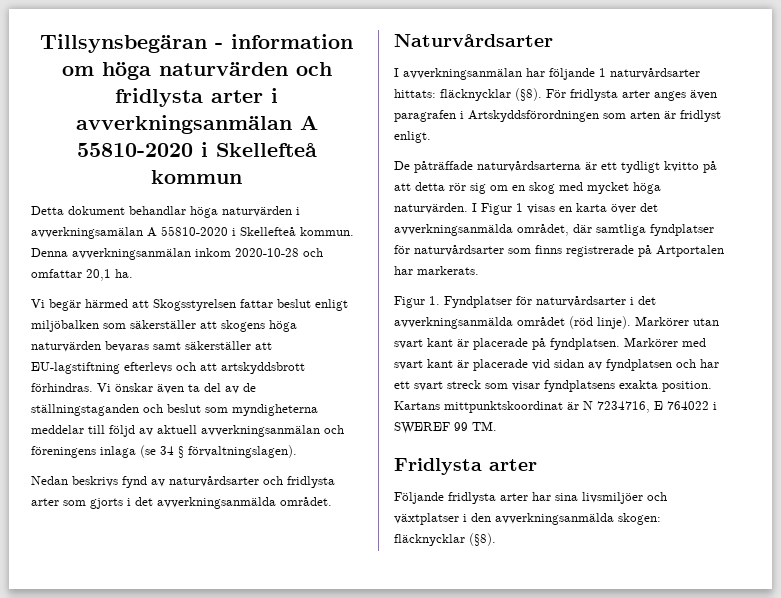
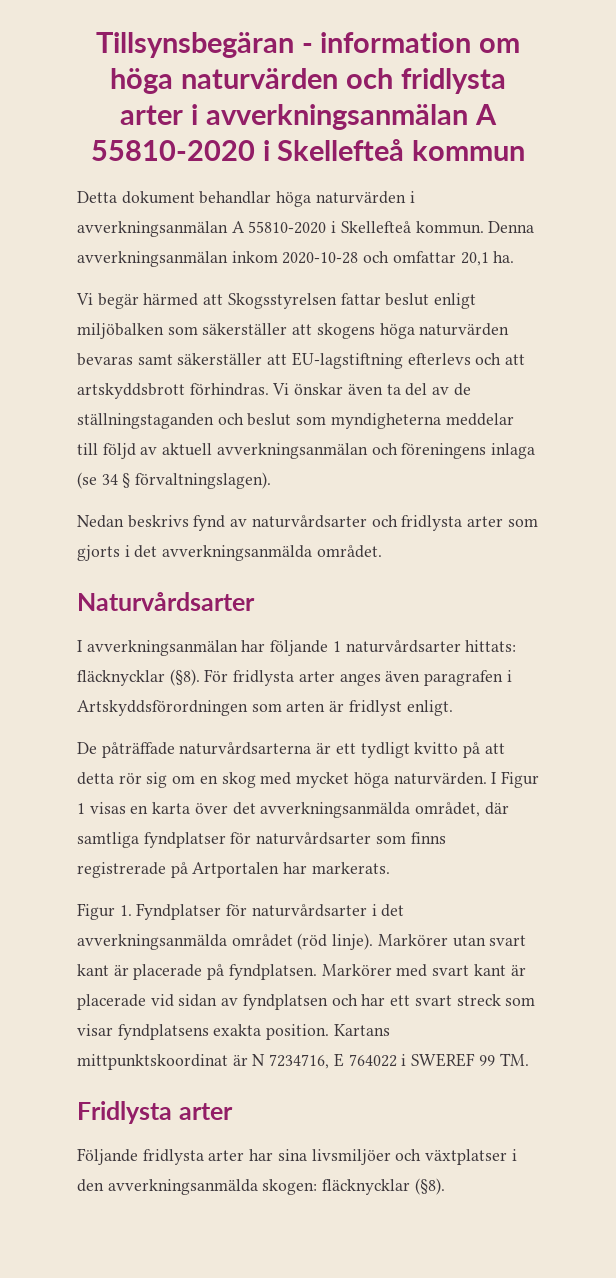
[31,227,143,239] avverkningsamälan -> [77,221,228,237] avverkningsanmälan

